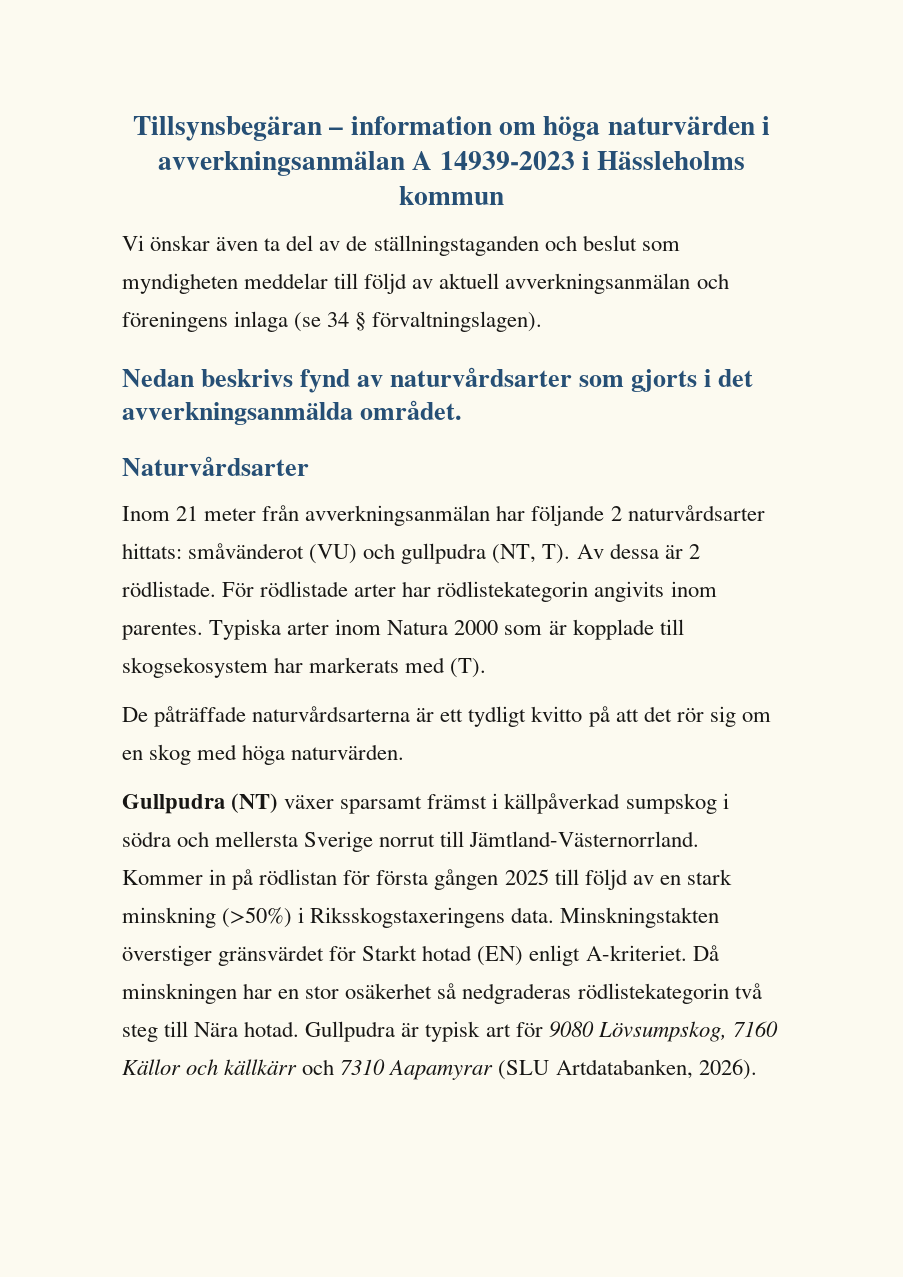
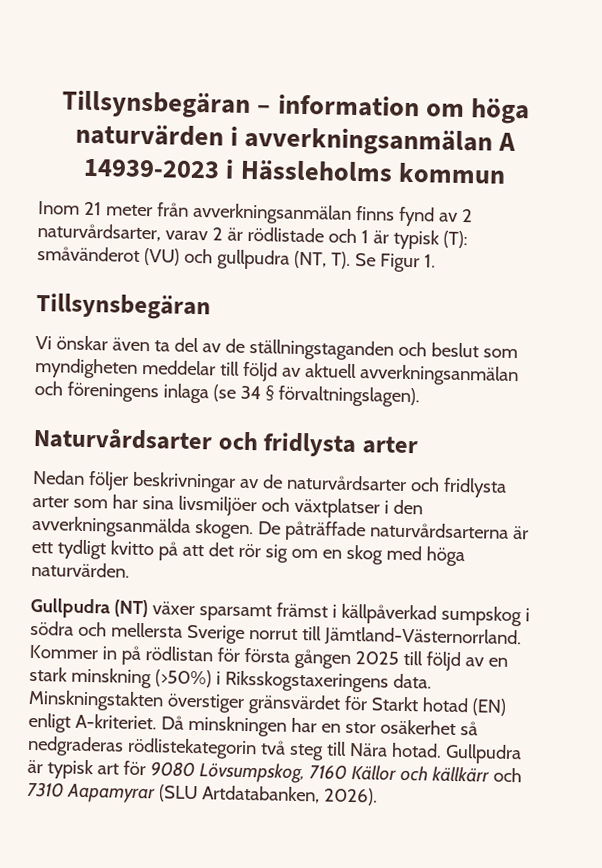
(504, 195) none -> [38,201,473,227] [37,223,468,250] [37,245,436,273] [36,292,211,321] // Inom 21 meter från avverkningsanmälan finns fynd av 2 naturvårdsarter, varav 2 är rödlistade och 1 är typisk (T): småvänderot (VU) och gullpudra (NT, T). Se Figur 1. // Tillsynsbegäran
[122,367,754,393] [122,400,463,425] [122,456,309,476] [122,505,765,526] [122,543,700,564] [122,581,717,602] [122,619,684,640] [122,657,487,678] Nedan beskrivs fynd av naturvårdsarter som gjorts i det avverkningsanmälda området. // Naturvårdsarter // Inom 21 meter från avverkningsanmälan har följande 2 naturvårdsarter hittats: småvänderot (VU) och gullpudra (NT, T). Av dessa är 2 rödlistade. För rödlistade arter har rödlistekategorin angivits inom parentes. Typiska arter inom Natura 2000 som är kopplade till skogsekosystem har markerats med (T). // -> [33,426,418,458] [33,469,507,498] [32,494,423,519] [32,515,254,540] Naturvårdsarter och fridlysta arter // Nedan följer beskrivningar av de naturvårdsarter och fridlysta arter som har sina livsmiljöer och växtplatser i den avverkningsanmälda skogen.

